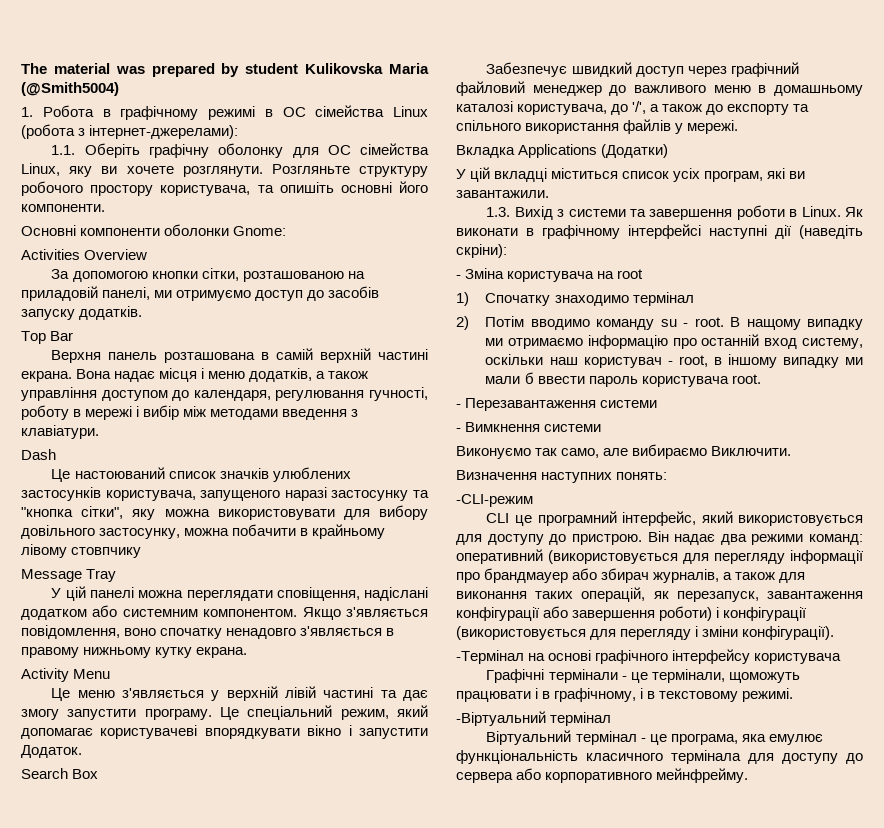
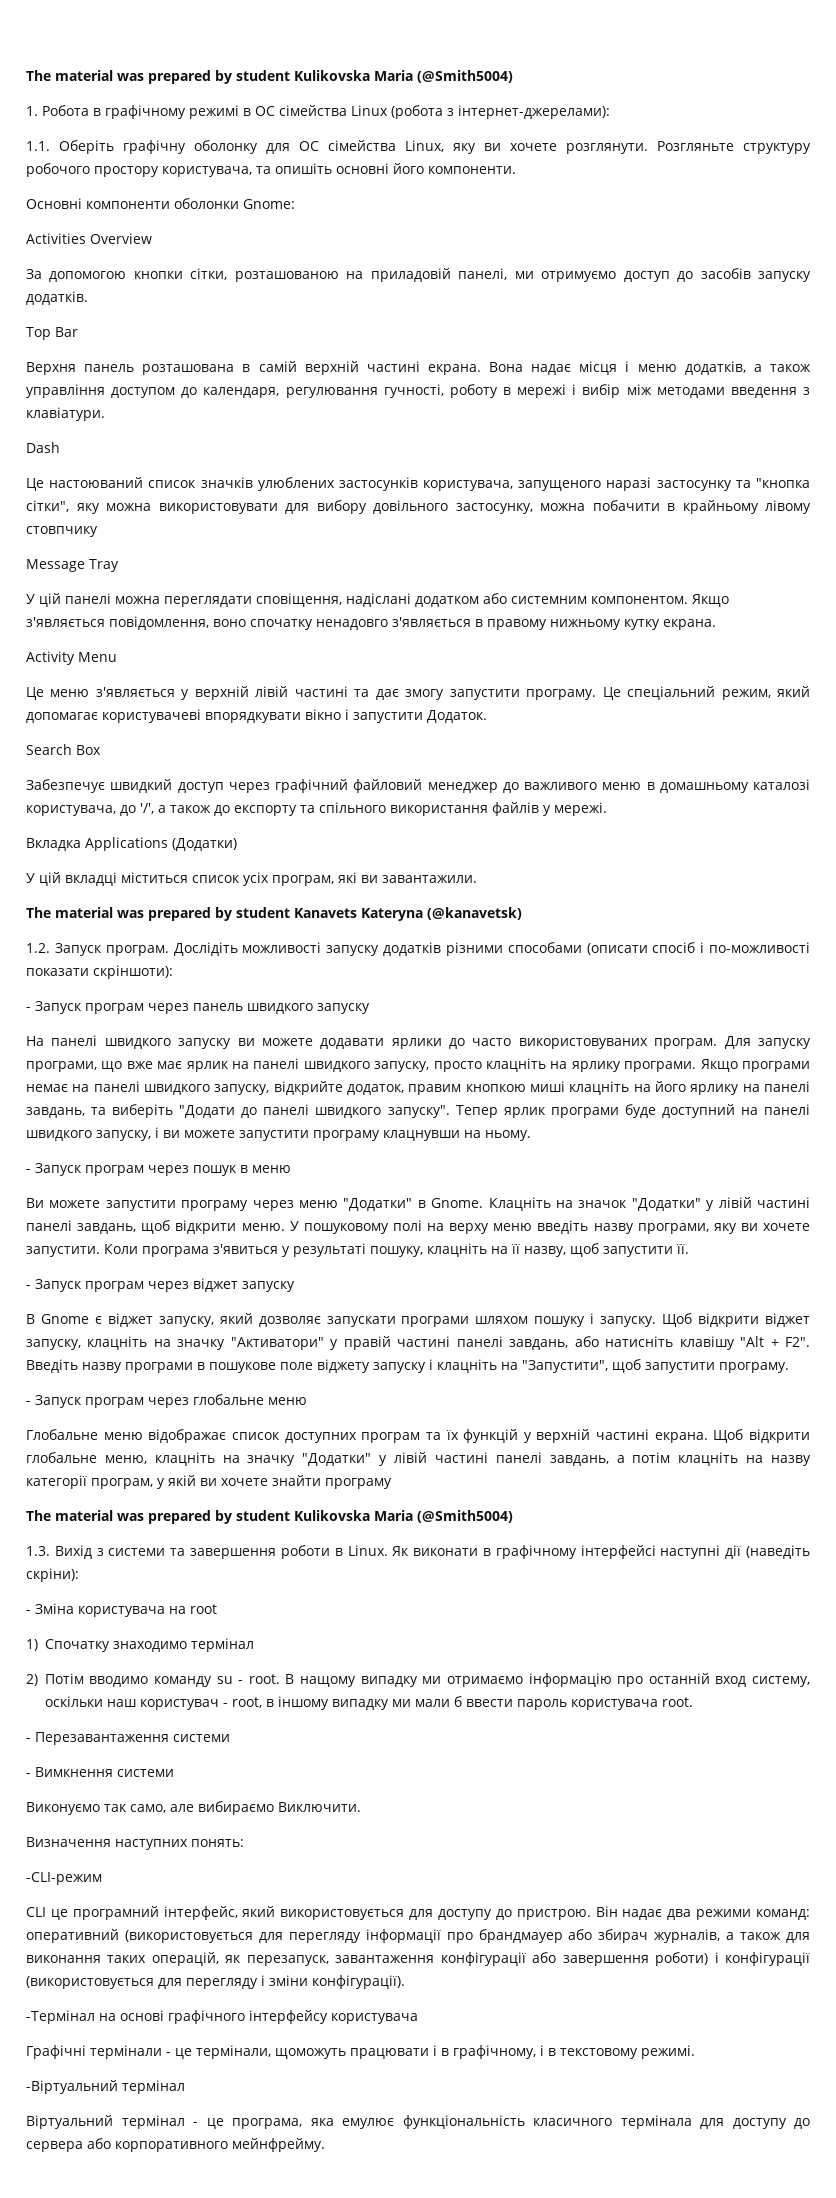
(549, 194) none -> [26,907,522,921] [26,942,811,956] [26,965,173,979] [26,1001,370,1014] [26,1035,811,1049] [26,1058,810,1072] [26,1081,811,1095] [26,1104,810,1118] [26,1127,531,1141] [26,1163,291,1176] [26,1197,810,1211] [26,1220,810,1234] [26,1243,689,1257] [26,1278,295,1292] [26,1313,810,1327] [26,1336,810,1350] [26,1359,789,1373] [26,1394,307,1408] [26,1429,810,1443] [26,1452,812,1466] [26,1475,392,1489] [26,1510,513,1524] // The material was prepared by student Kanavets Kateryna (@kanavetsk) // 1.2. Запуск програм. Дослідіть можливості запуску додатків різними способами (описати спосіб і по-можливості показати скріншоти): // - Запуск програм через панель швидкого запуску // На панелі швидкого запуску ви можете додавати ярлики до часто використовуваних програм. Для запуску програми, що вже має ярлик на панелі швидкого запуску, просто клацніть на ярлику програми. Якщо програми немає на панелі швидкого запуску, відкрийте додаток, правим кнопкою миші клацніть на його ярлику на панелі завдань, та виберіть "Додати до панелі швидкого запуску". Тепер ярлик програми буде доступний на панелі швидкого запуску, і ви можете запустити програму клацнувши на ньому. // - Запуск програм через пошук в меню // Ви можете запустити програму через меню "Додатки" в Gnome. Клацніть на значок "Додатки" у лівій частині панелі завдань, щоб відкрити меню. У пошуковому полі на верху меню введіть назву програми, яку ви хочете запустити. Коли програма з'явиться у результаті пошуку, клацніть на її назву, щоб запустити її. // - Запуск програм через віджет запуску // В Gnome є віджет запуску, який дозволяє запускати програми шляхом пошуку і запуску. Щоб відкрити віджет запуску, клацніть на значку "Активатори" у правій частині панелі завдань, або натисніть клавішу "Alt + F2". Введіть назву програми в пошукове поле віджету запуску і клацніть на "Запустити", щоб запустити програму. // - Запуск програм через глобальне меню // Глобальне меню відображає список доступних програм та їх функцій у верхній частині екрана. Щоб відкрити глобальне меню, клацніть на значку "Додатки" у лівій частині панелі завдань, а потім клацніть на назву категорії програм, у якій ви хочете знайти програму // The material was prepared by student Kulikovska Maria (@Smith5004)

